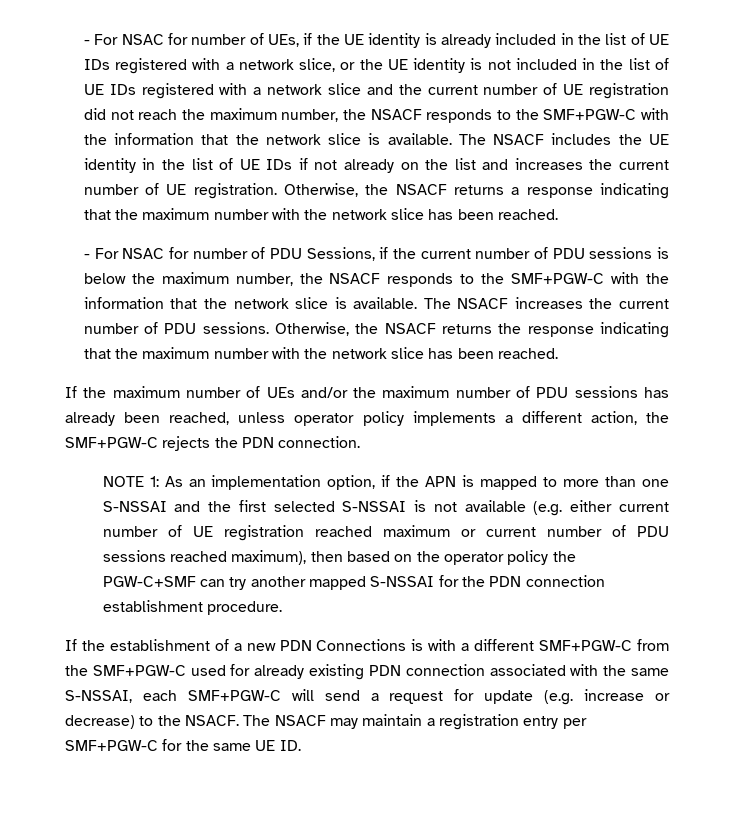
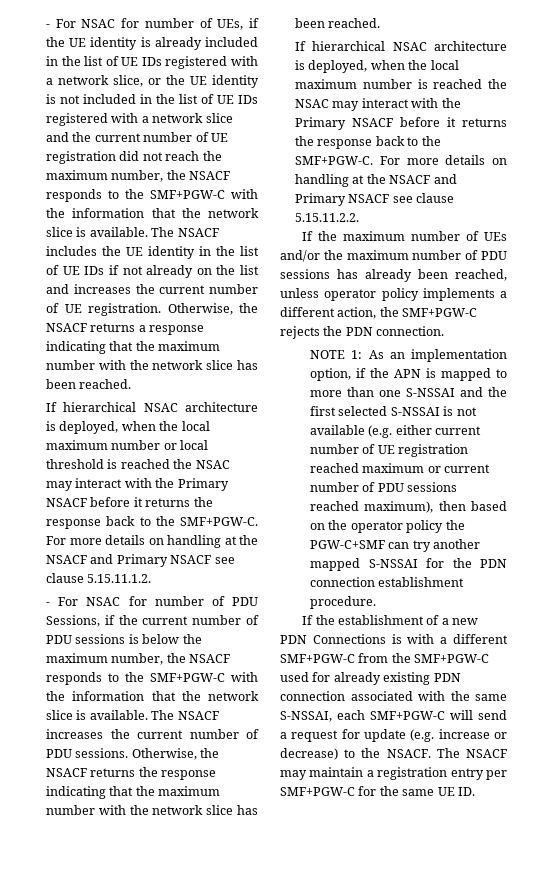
(559, 214) none -> [46,402,258,412] [46,421,210,434] [46,440,209,450] [46,459,230,469] [46,478,229,491] [46,497,213,507] [46,516,258,529] [46,535,258,548] [46,554,235,567] [46,573,152,583] // If hierarchical NSAC architecture is deployed, when the local maximum number or local threshold is reached the NSAC may interact with the Primary NSACF before it returns the response back to the SMF+PGW-C. For more details on handling at the NSACF and Primary NSACF see clause 5.15.11.1.2.
(559, 353) none -> [295,41,507,51] [295,60,459,73] [295,79,507,89] [295,98,461,111] [295,117,507,130] [295,136,441,149] [295,155,507,165] [295,174,457,187] [295,193,455,206] [295,213,360,222] // If hierarchical NSAC architecture is deployed, when the local maximum number is reached the NSAC may interact with the Primary NSACF before it returns the response back to the SMF+PGW-C. For more details on handling at the NSACF and Primary NSACF see clause 5.15.11.2.2.

